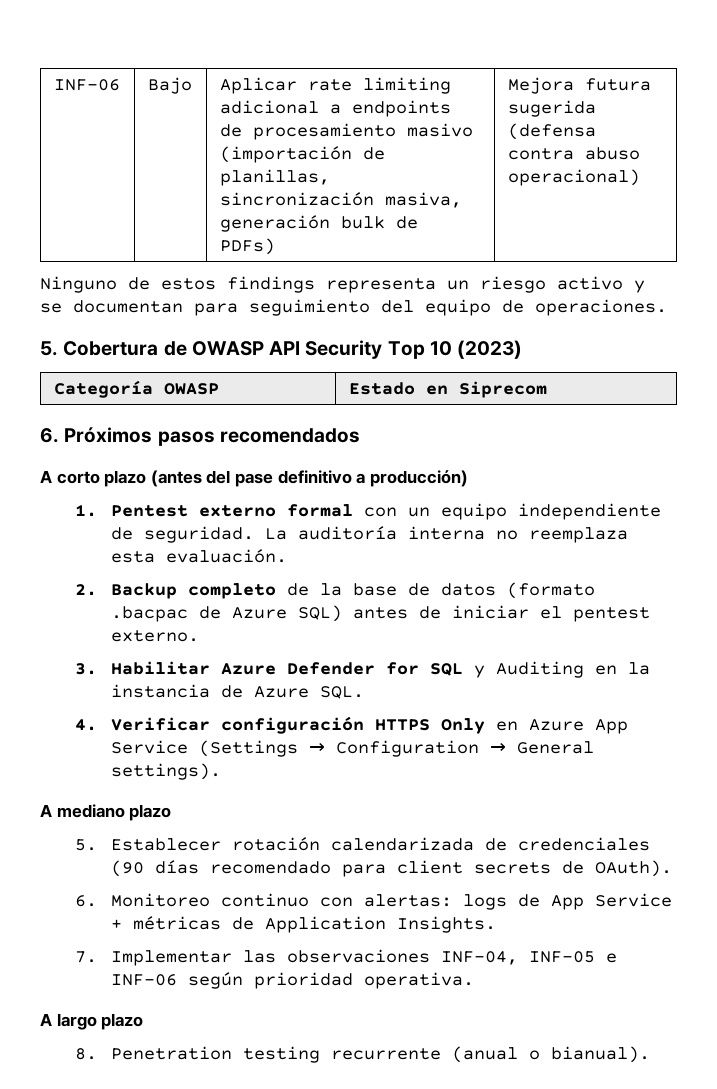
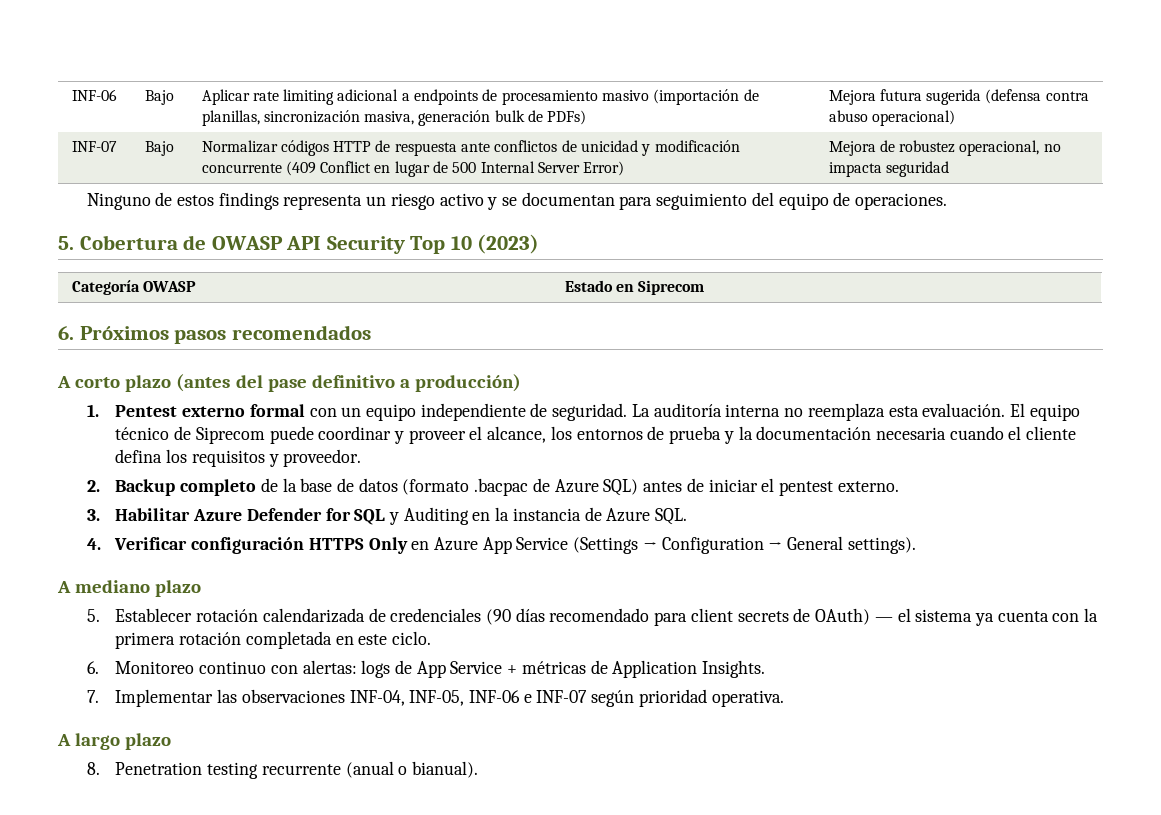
(640, 177) none -> [71,141,117,152] [144,141,174,156] [201,140,740,156] [201,161,625,177] [828,140,1061,156] [828,161,949,177] // INF-07 | Bajo | Normalizar códigos HTTP de respuesta ante conflictos de unicidad y modificación concurrente (409 Conflict en lugar de 500 Internal Server Error) | Mejora de robustez operacional, no impacta seguridad
(287, 556) none -> [1010,403,1080,421] [115,426,1077,444] [115,449,362,467] El equipo técnico de Siprecom puede coordinar y proveer el alcance, los entornos de prueba y la documentación necesaria cuando el cliente defina los requisitos y proveedor.
[594,860,672,877] OAuth). -> [815,608,1099,626] [115,631,432,649] OAuth) — el sistema ya cuenta con la primera rotación completada en este ciclo.
[528,951,617,963] [110,974,177,986] INF-05 e INF-06 -> [409,690,588,706] INF-05, INF-06 e INF-07

